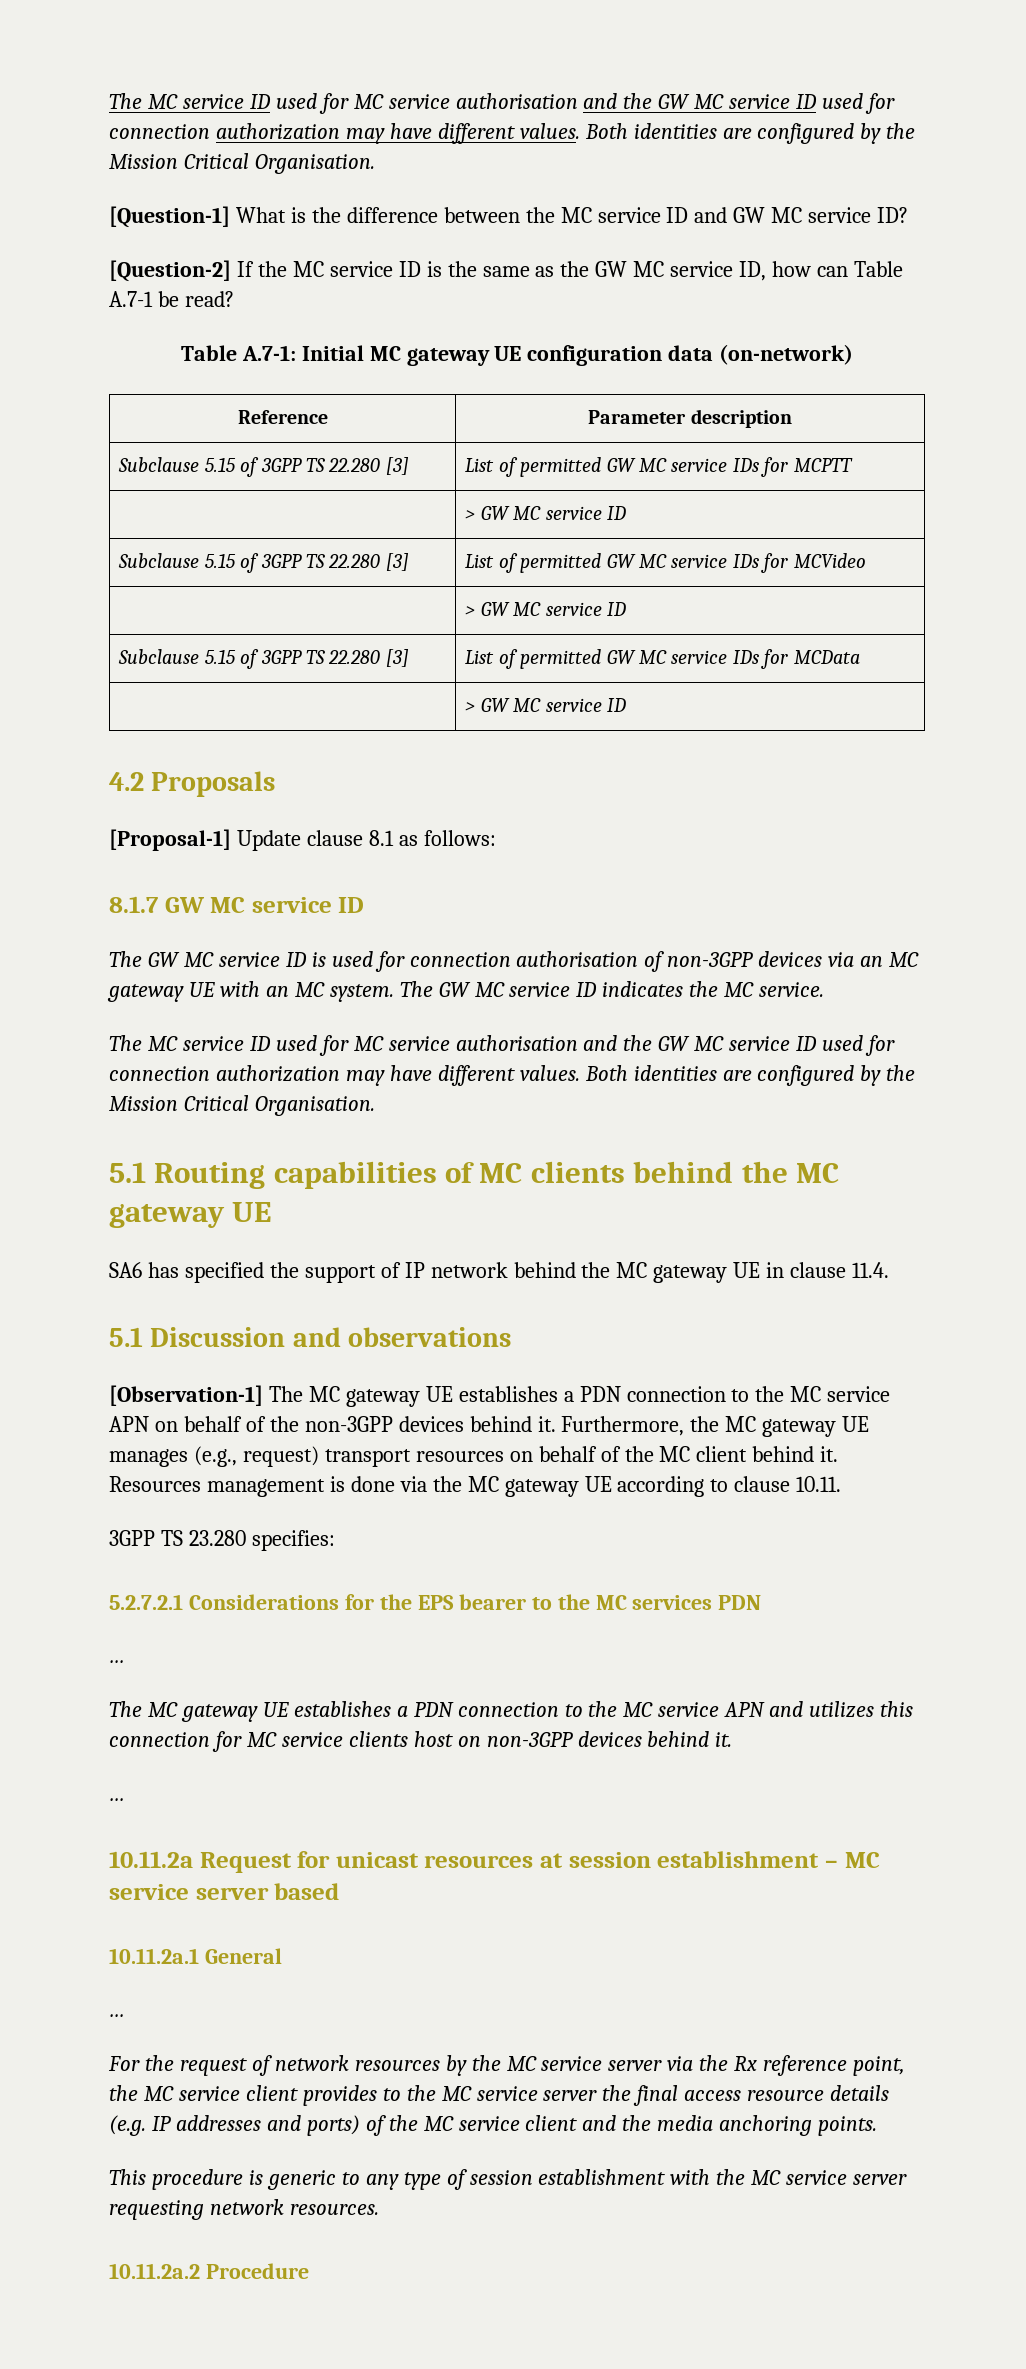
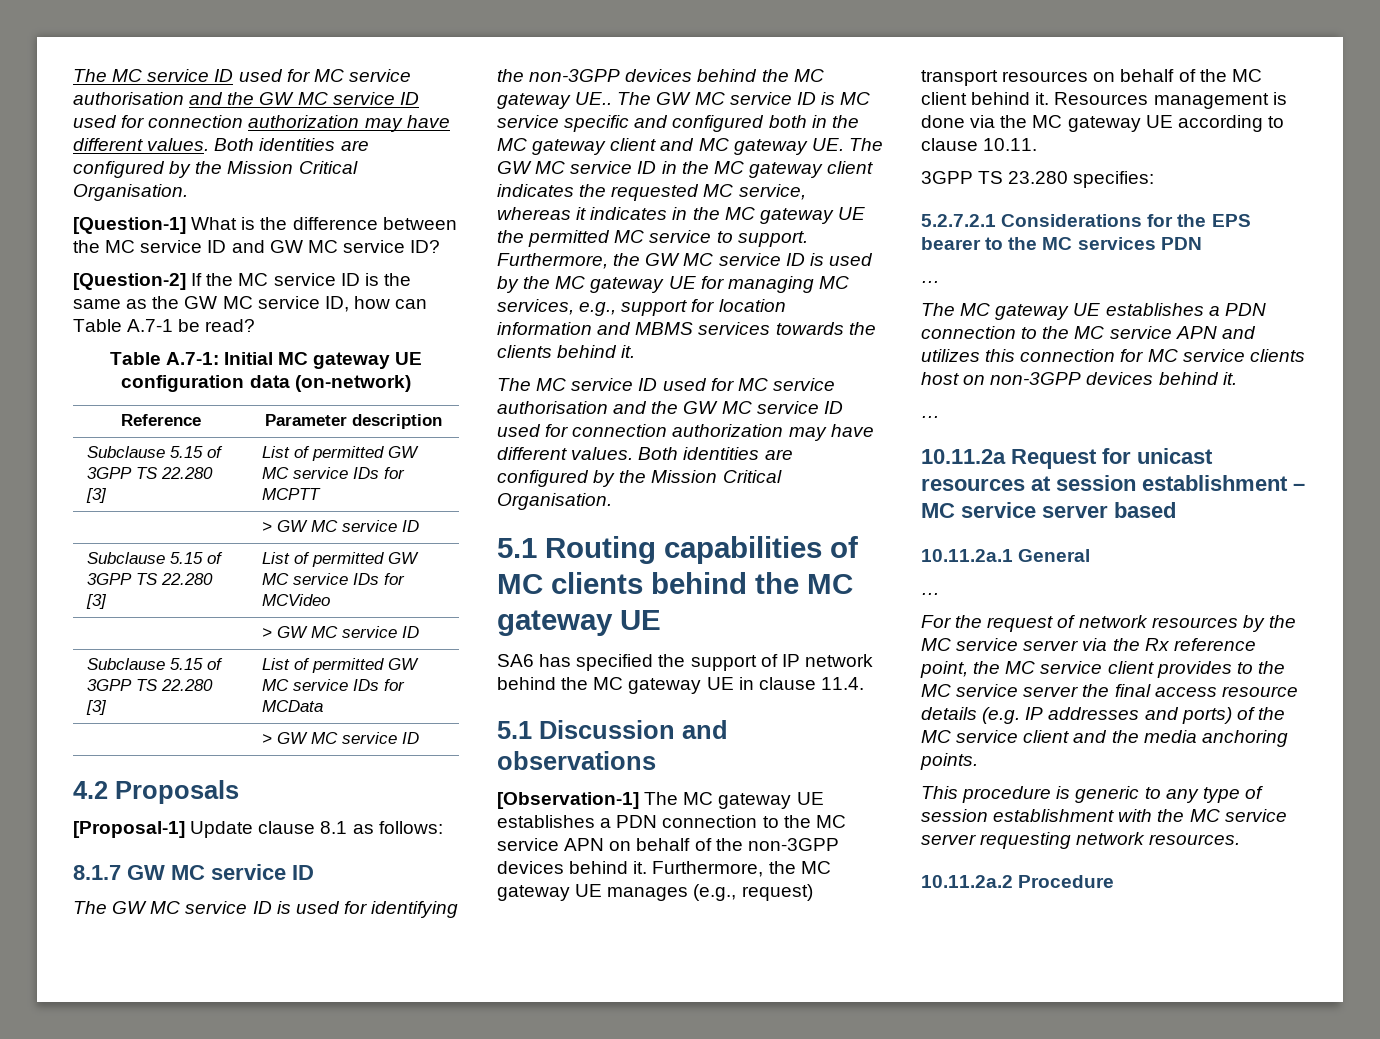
[409,951,920,972] [107,981,825,1002] connection authorisation of non-3GPP devices via an MC gateway UE with an MC system. The GW MC service ID indicates the MC service. -> [371,901,459,918] [497,69,824,82] [497,92,871,109] [497,115,859,132] [497,138,883,155] [497,161,874,178] [497,184,806,201] [497,207,865,224] [497,230,808,247] [497,253,873,269] [497,276,849,293] [497,299,786,316] [497,322,876,335] [497,345,636,358] identifying the non-3GPP devices behind the MC gateway UE.. The GW MC service ID is MC service specific and configured both in the MC gateway client and MC gateway UE. The GW MC service ID in the MC gateway client indicates the requested MC service, whereas it indicates in the MC gateway UE the permitted MC service to support. Furthermore, the GW MC service ID is used by the MC gateway UE for managing MC services, e.g., support for location information and MBMS services towards the clients behind it.

